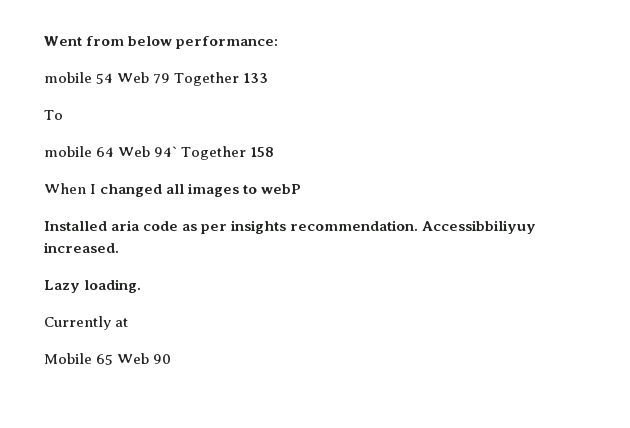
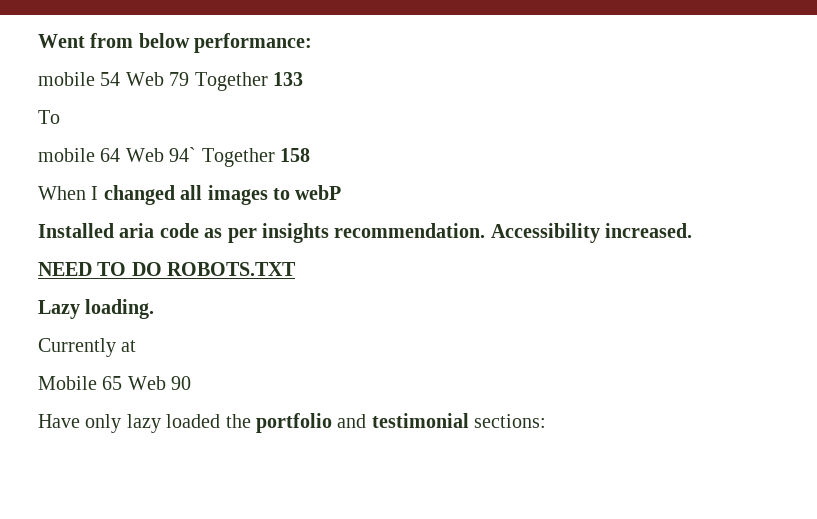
[422,220,537,234] Accessibbiliyuy -> [490,223,600,243] Accessibility
(119, 247) none -> [38,262,297,276] // NEED TO DO ROBOTS.TXT
(172, 359) none -> [38,413,547,433] // Have only lazy loaded the portfolio and testimonial sections:

